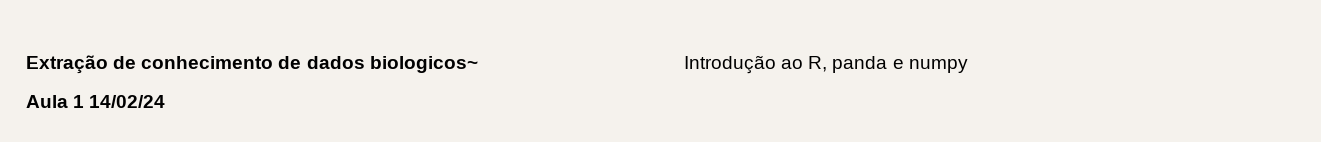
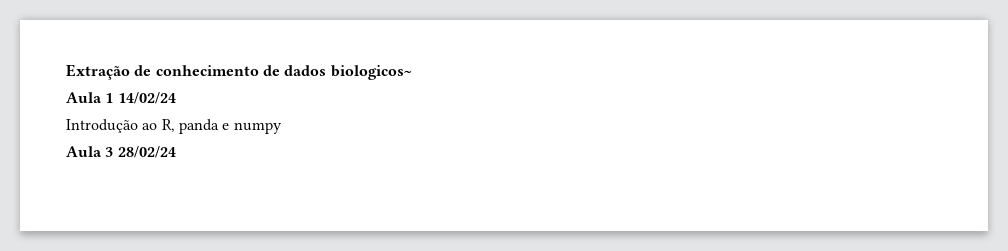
(968, 66) none -> [66,146,176,158] // Aula 3 28/02/24

